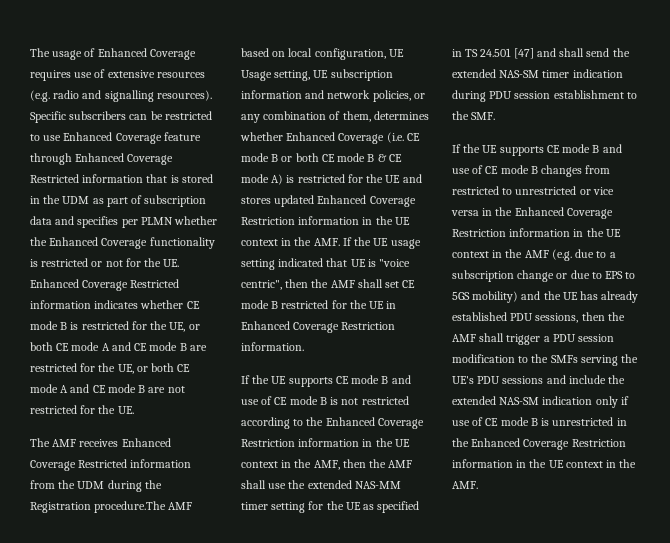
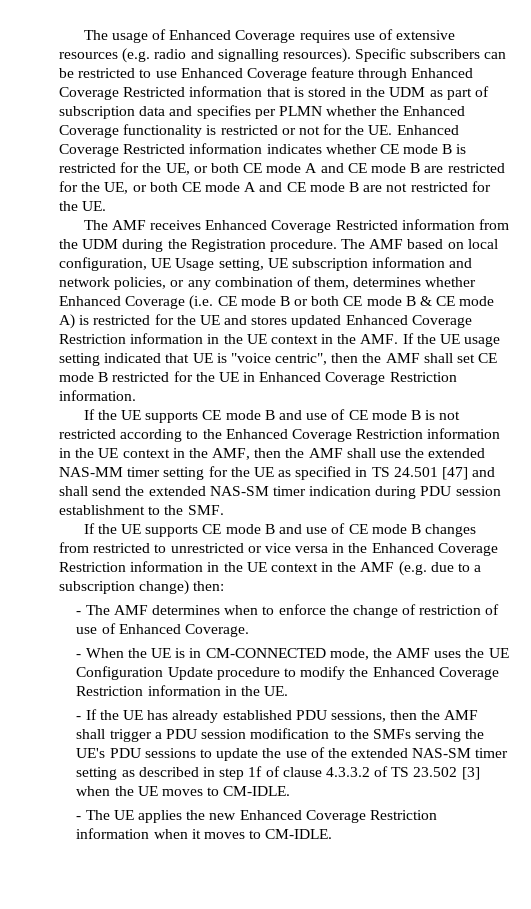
[94,501,167,513] procedure.The -> [269,239,366,252] procedure. The
[517,270,636,282] [452,291,541,303] change or due to EPS to 5GS mobility) and -> [139,580,225,595] [76,604,500,618] [76,623,249,637] [76,648,509,660] [76,666,499,680] [76,685,289,696] [76,709,97,720] change) then: // - The AMF determines when to enforce the change of restriction of use of Enhanced Coverage. // - When the UE is in CM-CONNECTED mode, the AMF uses the UE Configuration Update procedure to modify the Enhanced Coverage Restriction information in the UE. // - If
[546,375,626,384] [452,396,629,408] [452,417,627,426] [452,438,626,450] [452,459,637,468] [452,481,478,489] and include the extended NAS-SM indication only if use of CE mode B is unrestricted in the Enhanced Coverage Restriction information in the UE context in the AMF. -> [199,747,509,761] [76,766,480,780] [76,786,291,796] [76,810,437,823] [76,828,333,839] to update the use of the extended NAS-SM timer setting as described in step 1f of clause 4.3.3.2 of TS 23.502 [3] when the UE moves to CM-IDLE. // - The UE applies the new Enhanced Coverage Restriction information when it moves to CM-IDLE.

